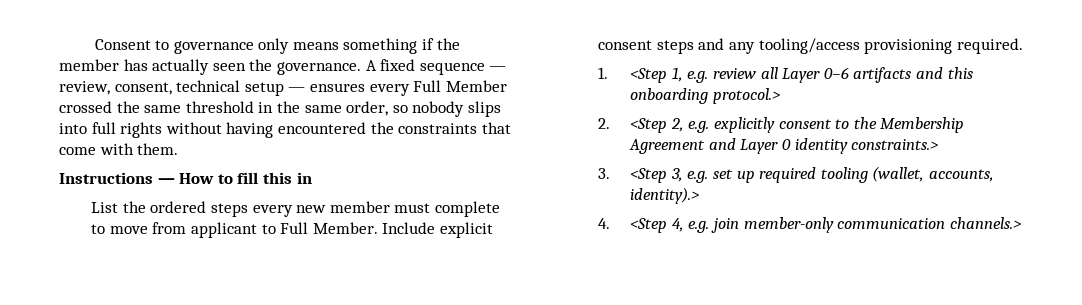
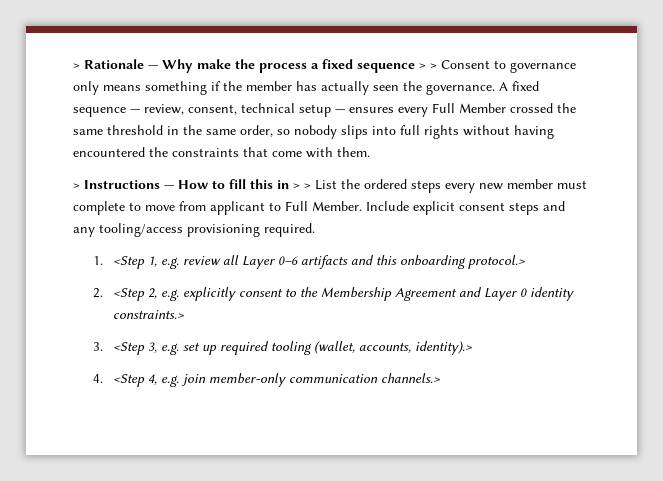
(94, 44) none -> [73,59,437,73] > Rationale — Why make the process a fixed sequence > >
(179, 149) none -> [73,183,80,189] >
(312, 178) // -> [293,183,311,189] > >

